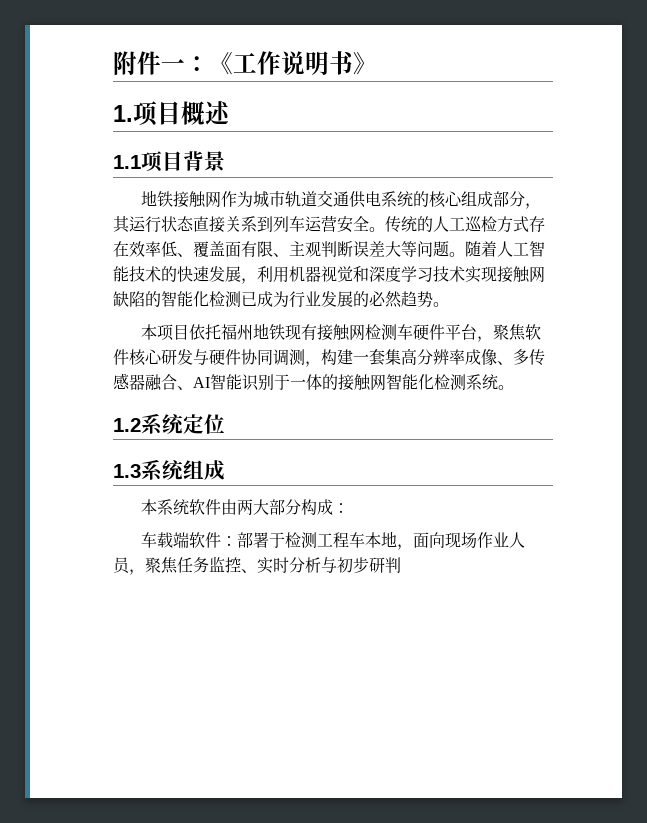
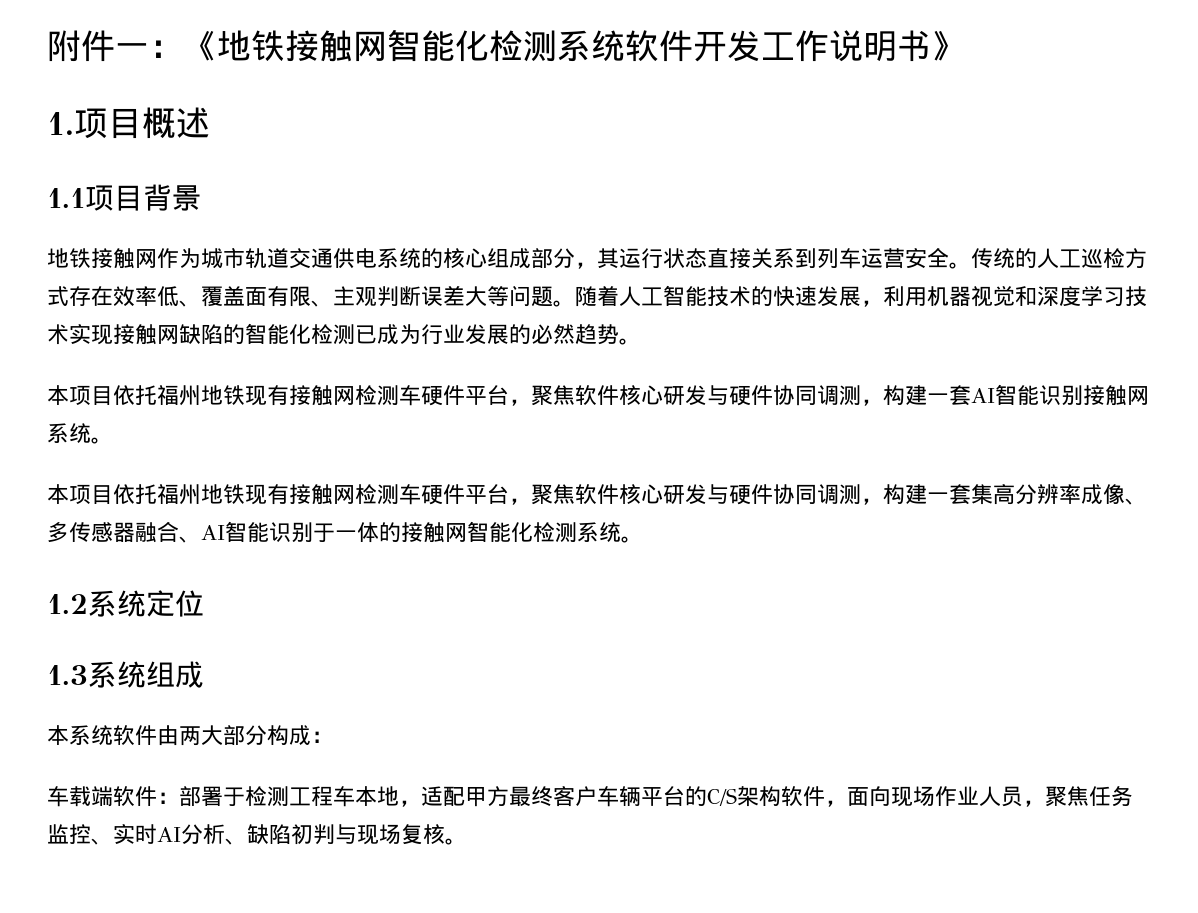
(233, 63) none -> [217,29,761,62] 地铁接触网智能化检测系统软件开发
(449, 304) none -> [47,384,1149,406] [47,423,113,444] // 本项目依托福州地铁现有接触网检测车硬件平台，聚焦软件核心研发与硬件协同调测，构建一套AI智能识别接触网系统。
(414, 547) none -> [421,786,847,807] 适配甲方最终客户车辆平台的C/S架构软件，
[289,557,401,574] 分析与初步研判 -> [157,824,467,845] AI分析、缺陷初判与现场复核。

